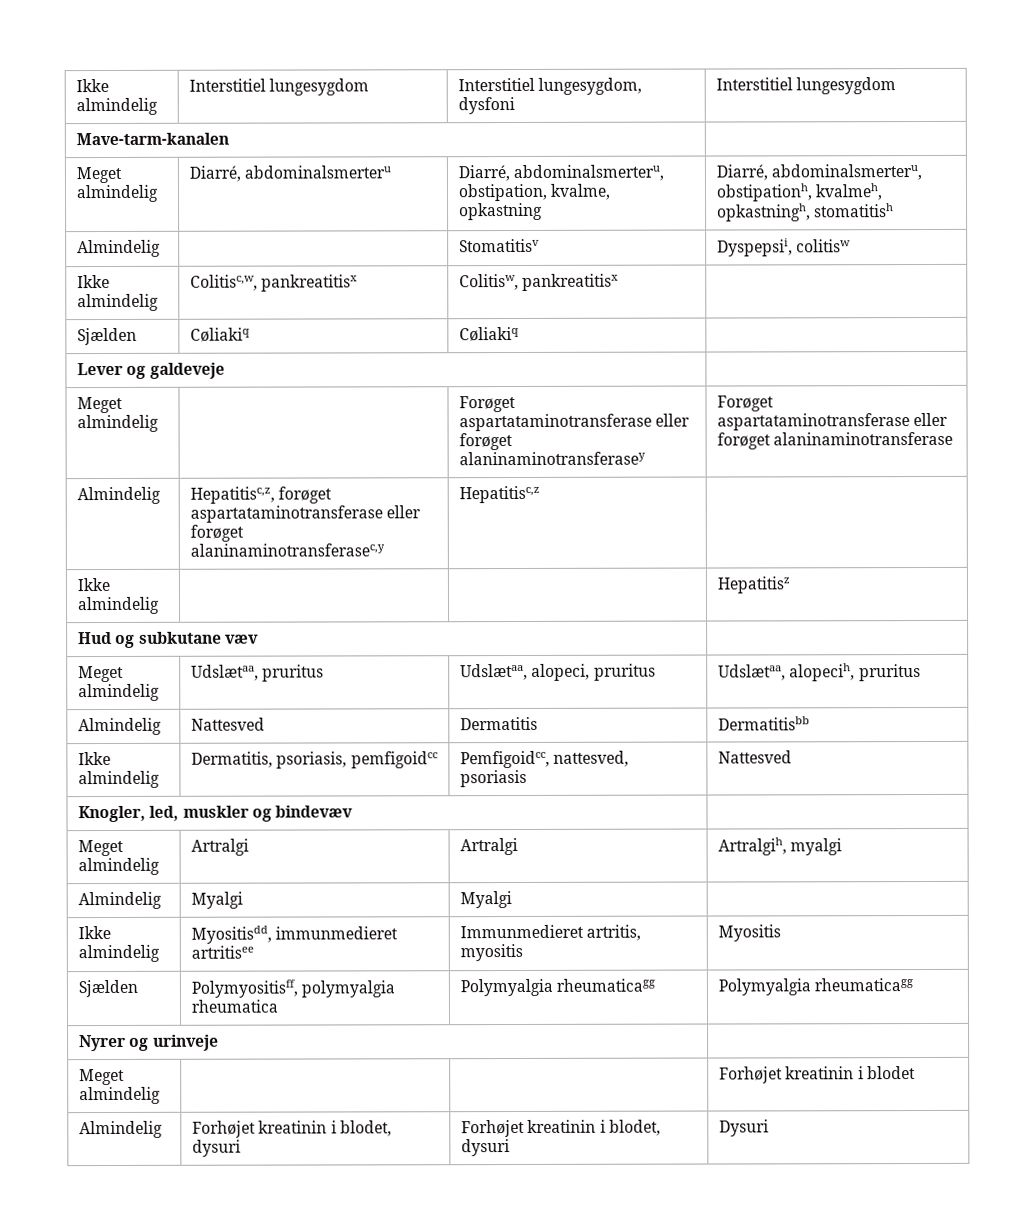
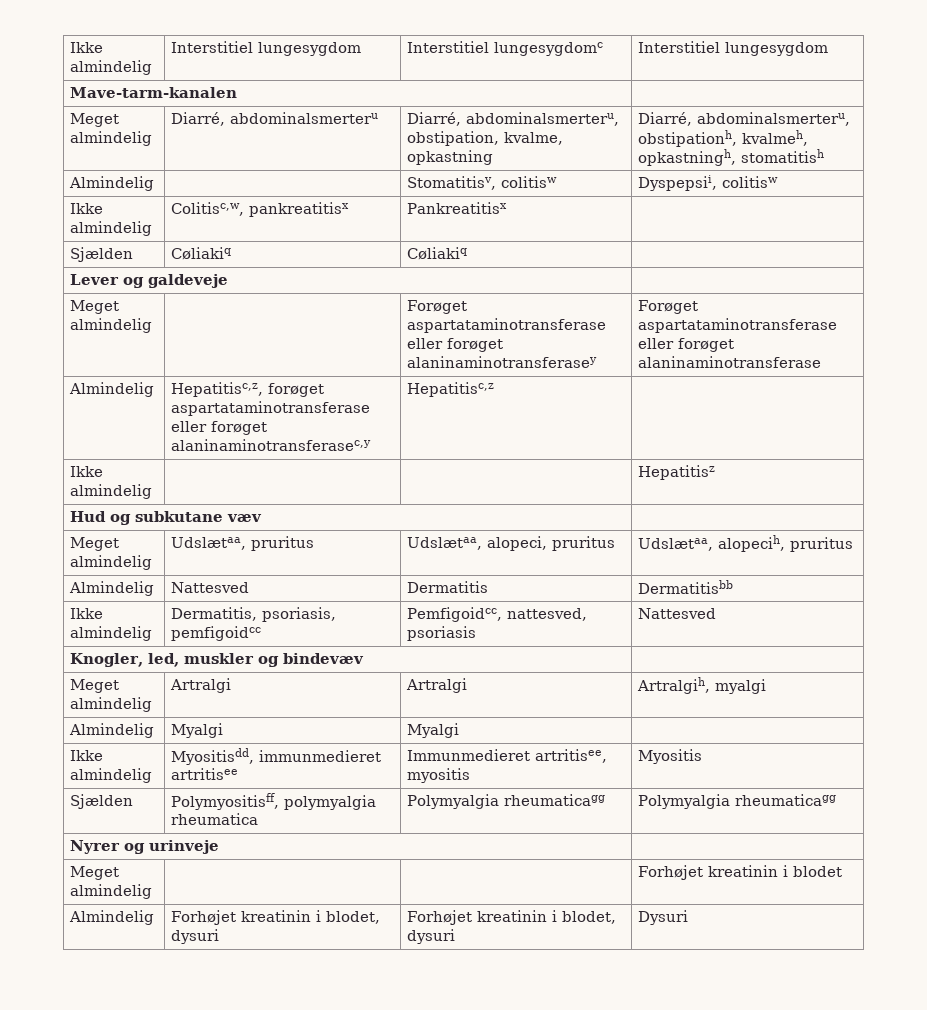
[538,77,643,95] [458,97,516,115] lungesygdom, dysfoni -> [494,42,604,56] lungesygdomc
[459,238,541,253] Stomatitisv -> [407,176,558,190] Stomatitisv, colitisw
[459,273,620,291] Colitisw, pankreatitisx -> [407,202,508,214] Pankreatitisx
[586,924,642,941] artritis, -> [535,749,608,763] artritisee,

